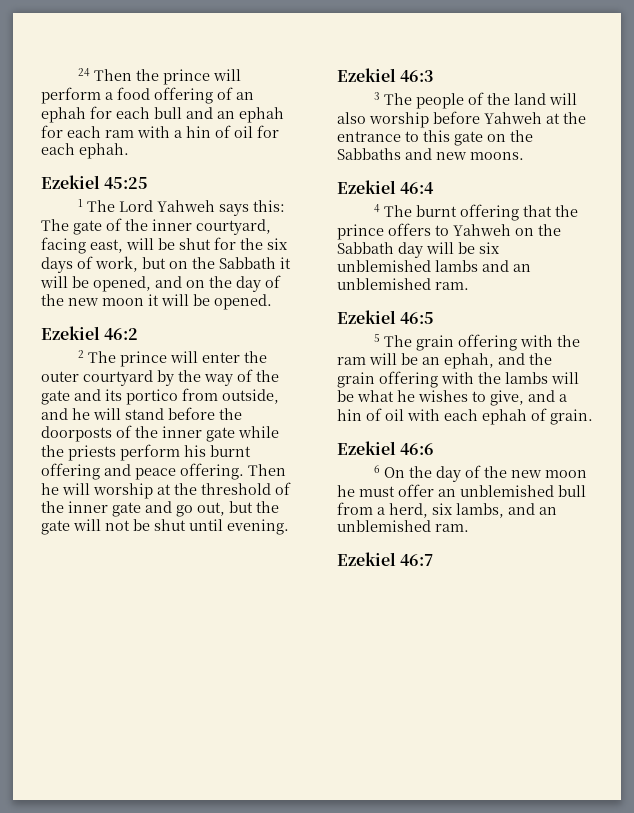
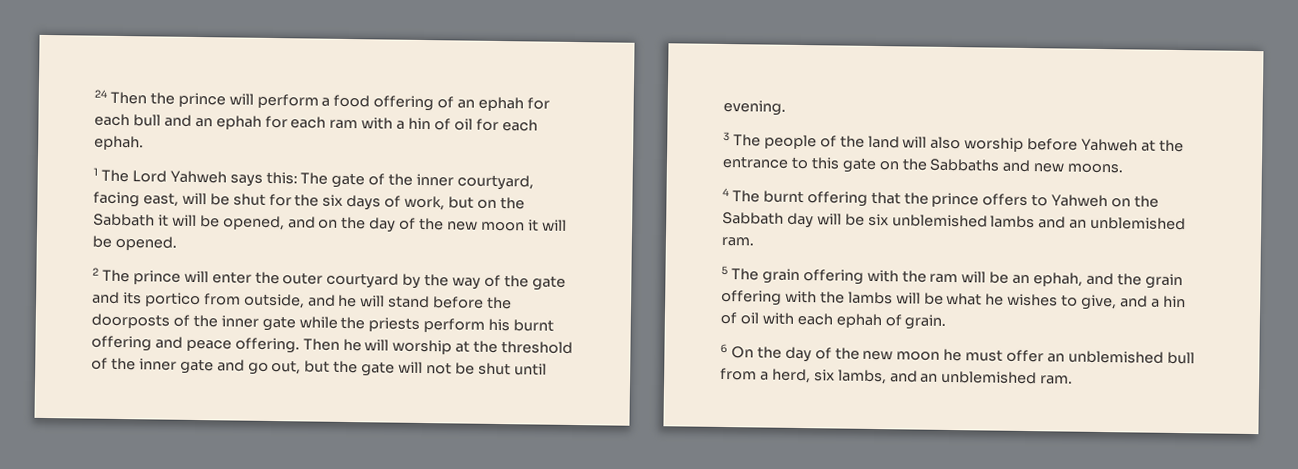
[41,175,149,189] // Ezekiel 45:25 -> (144, 143) none
[41,326,139,340] // Ezekiel 46:2 -> (177, 243) none
[337,68,434,82] // Ezekiel 46:3 -> (786, 107) none
[337,180,435,194] // Ezekiel 46:4 -> (1124, 168) none
[337,310,435,324] // Ezekiel 46:5 -> (754, 241) none
[337,441,435,455] // Ezekiel 46:6 -> (947, 322) none
[337,552,434,566] // Ezekiel 46:7 -> (1074, 380) none

